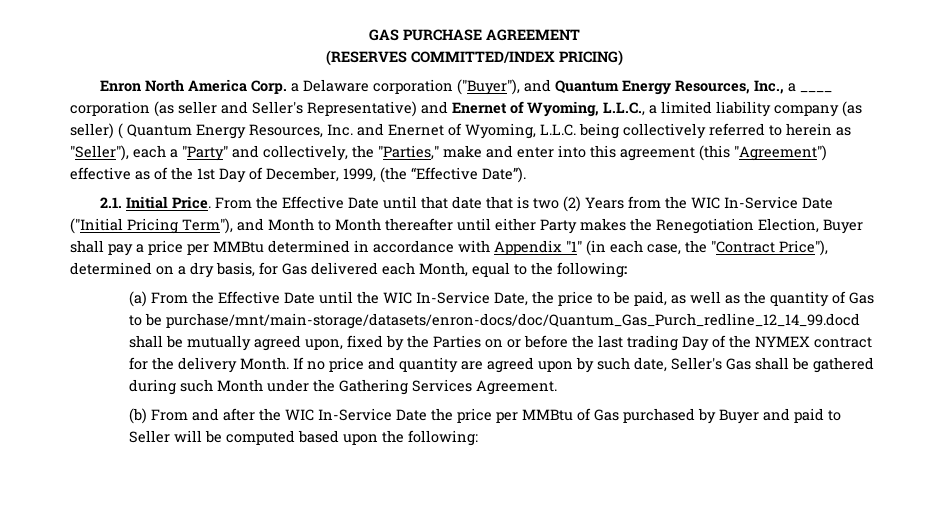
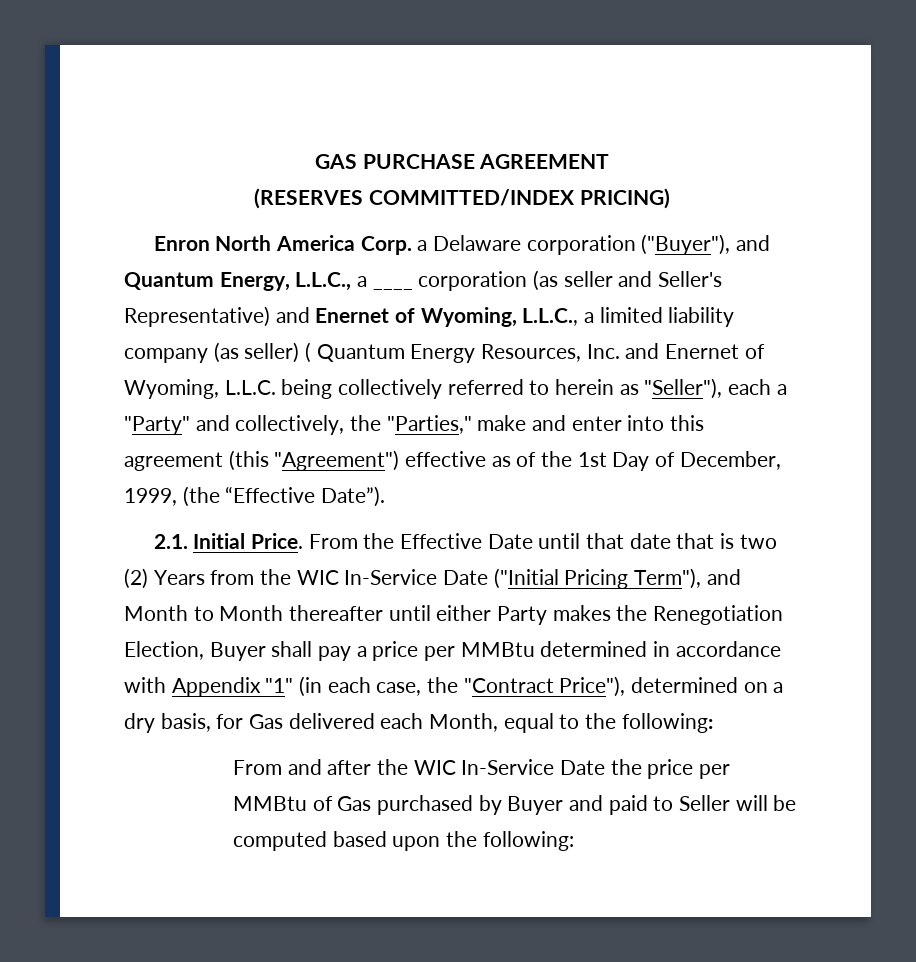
[621,80,784,95] Energy Resources, Inc., -> [219,272,352,291] Energy, L.L.C.,
[128,291,874,307] [128,313,860,329] [128,335,872,351] [128,357,874,373] [128,379,557,395] [128,408,147,424] (a) From the Effective Date until the WIC In-Service Date, the price to be paid, as well as the quantity of Gas to be purchase/mnt/main-storage/datasets/enron-docs/doc/Quantum_Gas_Purch_redline_12_14_99.docd shall be mutually agreed upon, fixed by the Parties on or before the last trading Day of the NYMEX contract for the delivery Month. If no price and quantity are agreed upon by such date, Seller's Gas shall be gathered during such Month under the Gathering Services Agreement. // (b) -> (713, 723) none

